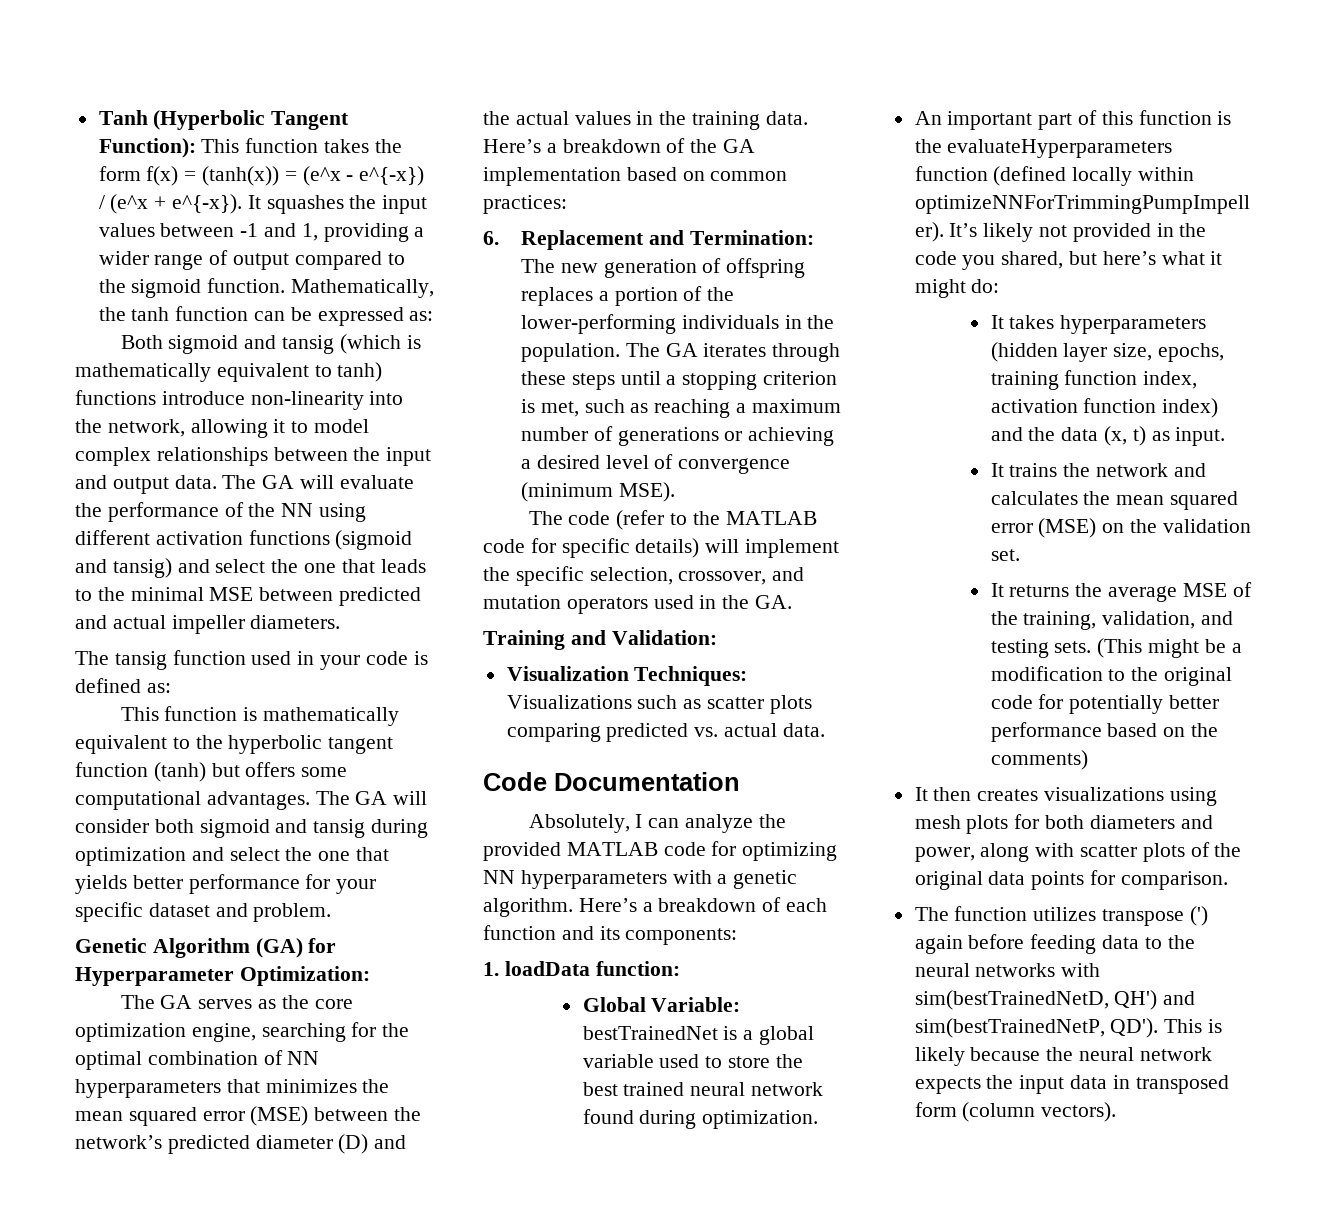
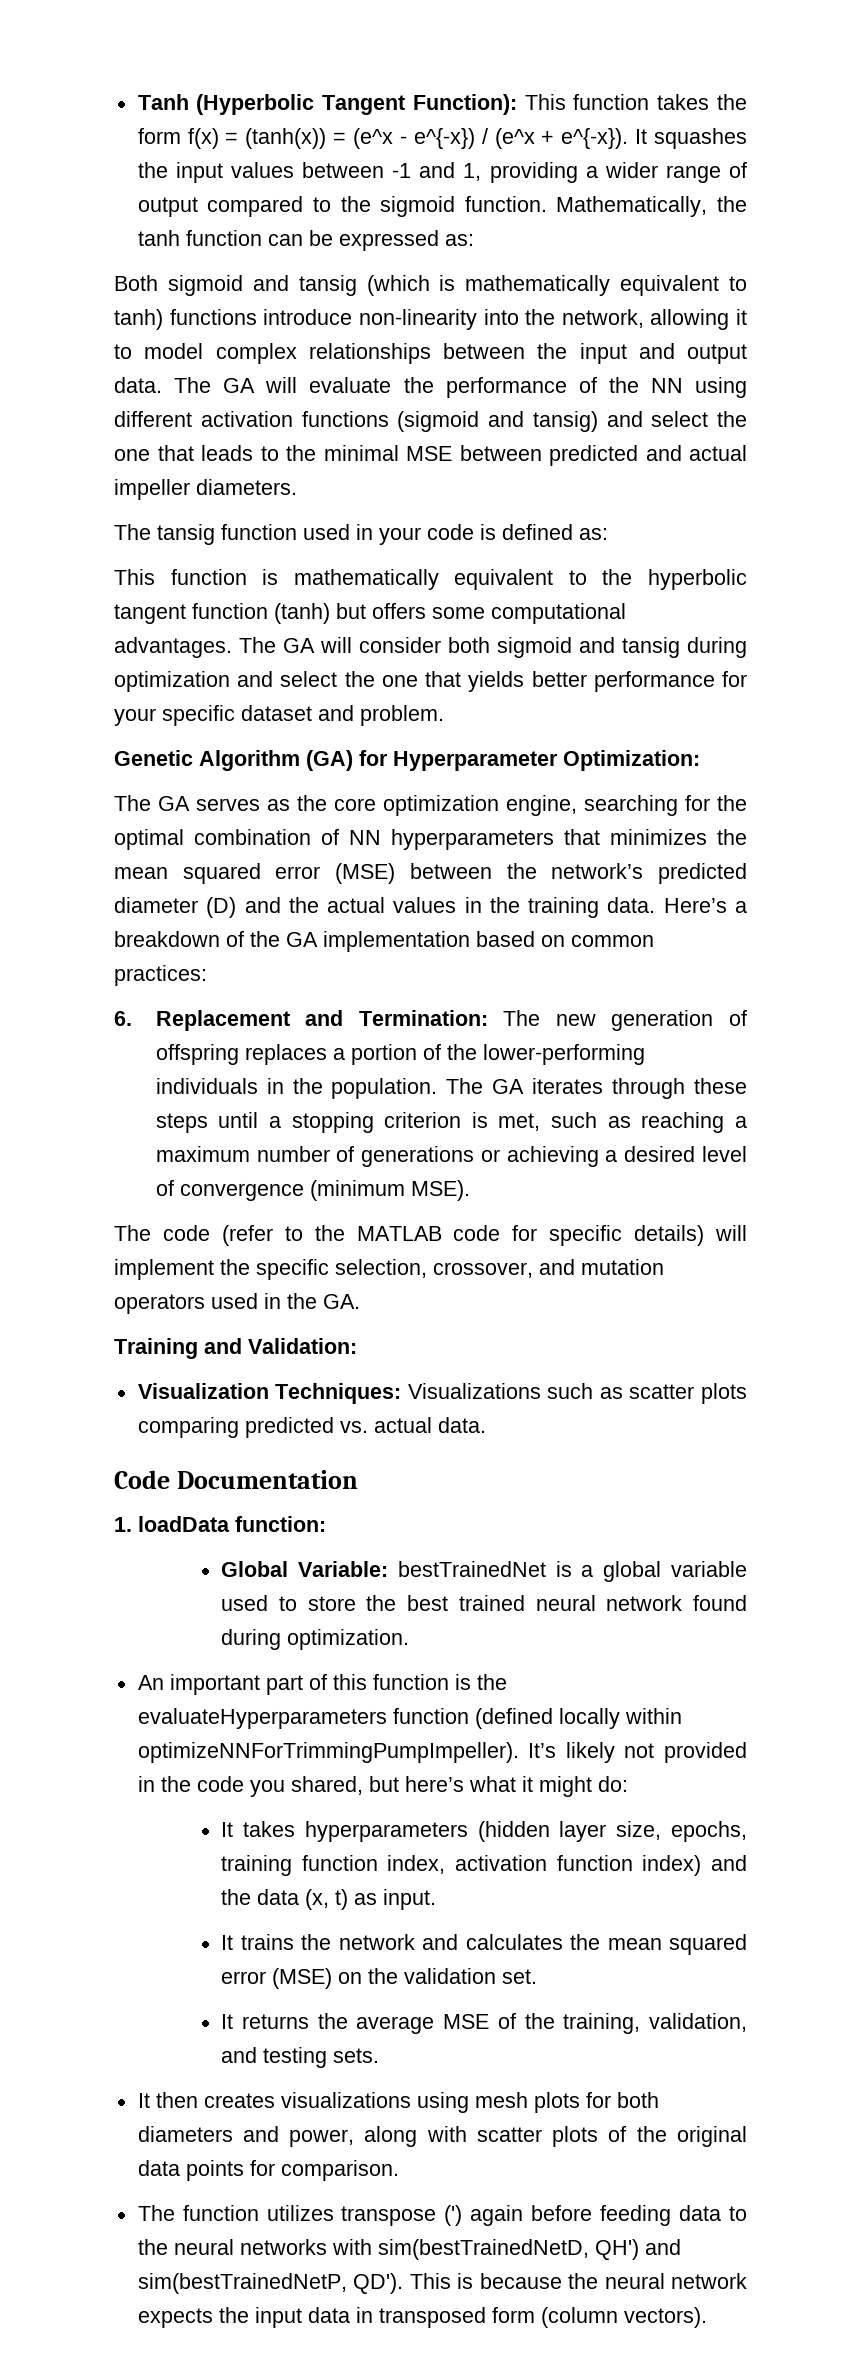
[528,814,786,833] [483,841,838,861] [483,870,798,889] [483,897,828,917] [483,925,738,945] // Absolutely, I can analyze the provided MATLAB code for optimizing NN hyperparameters with a genetic algorithm. Here’s a breakdown of each function and its components: -> (358, 1479) none
[1097,638,1242,658] [990,666,1233,686] [990,694,1220,714] [990,722,1219,742] [990,750,1088,770] (This might be a modification to the original code for potentially better performance based on the comments) -> (380, 2055) none
[914,1047,965,1066] likely -> (474, 2281) none

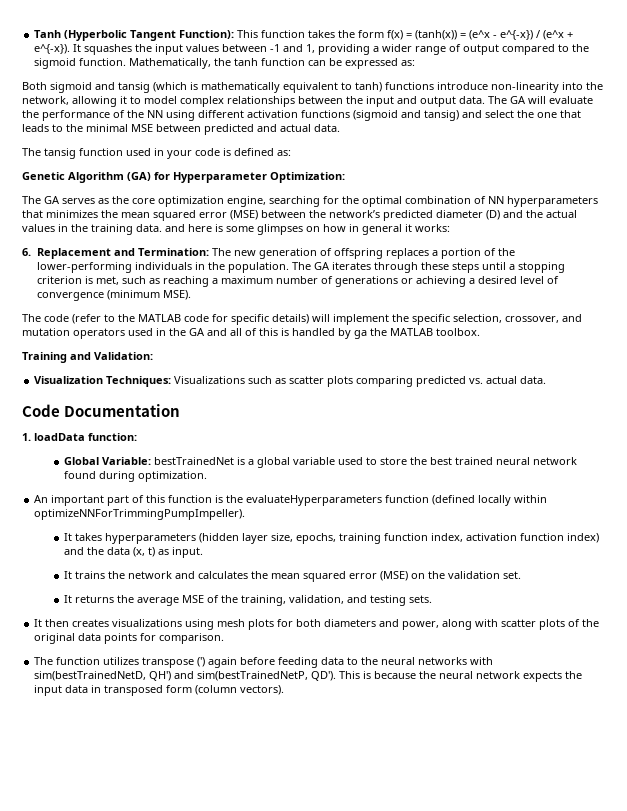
[114,479,297,500] impeller diameters. -> [314,124,340,132] data.
[114,569,747,590] [114,603,626,624] [114,637,747,658] [114,671,747,692] [114,705,444,726] // This function is mathematically equivalent to the hyperbolic tangent function (tanh) but offers some computational advantages. The GA will consider both sigmoid and tansig during optimization and select the one that yields better performance for your specific dataset and problem. -> (291, 153) none
[663,898,747,913] [114,931,654,952] [114,965,207,986] Here’s a breakdown of the GA implementation based on common practices: -> [165,224,450,235] and here is some glimpses on how in general it works:
[323,1294,360,1309] GA. -> [189,328,480,339] GA and all of this is handled by ga the MATLAB toolbox.
[528,1742,747,1763] [137,1776,628,1797] It’s likely not provided in the code you shared, but here’s what it might do: -> (246, 514) none

